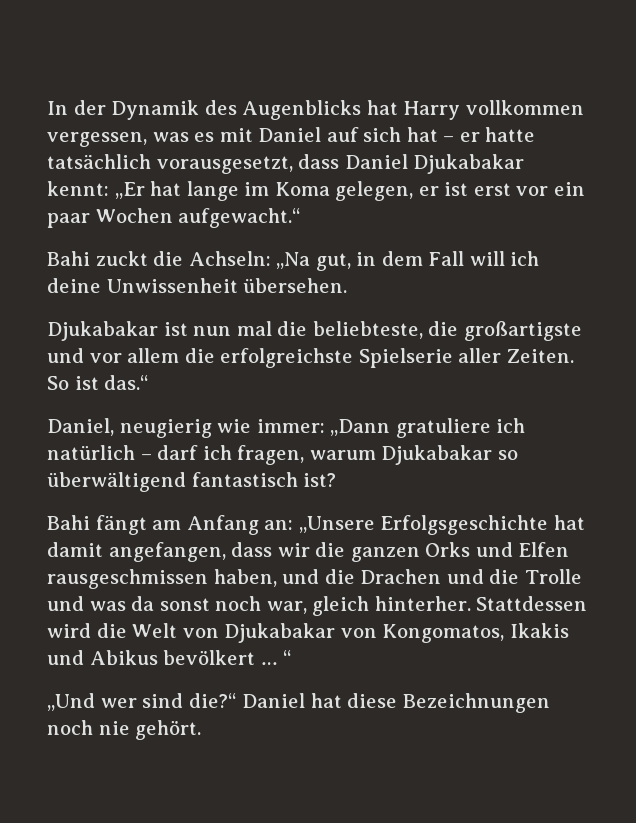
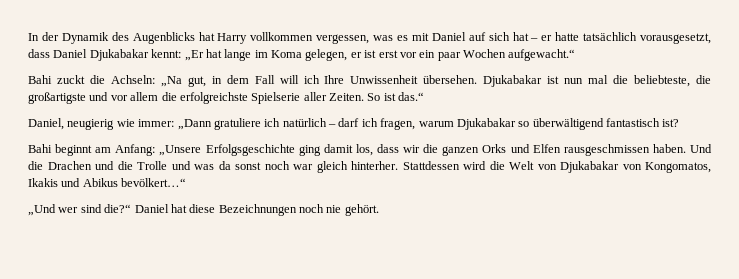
[47,278,101,293] deine -> [324,75,345,84] Ihre
(348, 285) // -> (478, 79) none
[95,515,585,535] [47,542,226,562] fängt am Anfang an: „Unsere Erfolgsgeschichte hat damit angefangen, -> [55,144,373,156] beginnt am Anfang: „Unsere Erfolgsgeschichte ging damit los,
[213,569,320,587] haben, und -> [652,144,712,153] haben. Und
[266,601,307,614] war, -> [293,164,313,170] war
[163,650,293,665] bevölkert … “ -> [121,178,187,187] bevölkert…“

